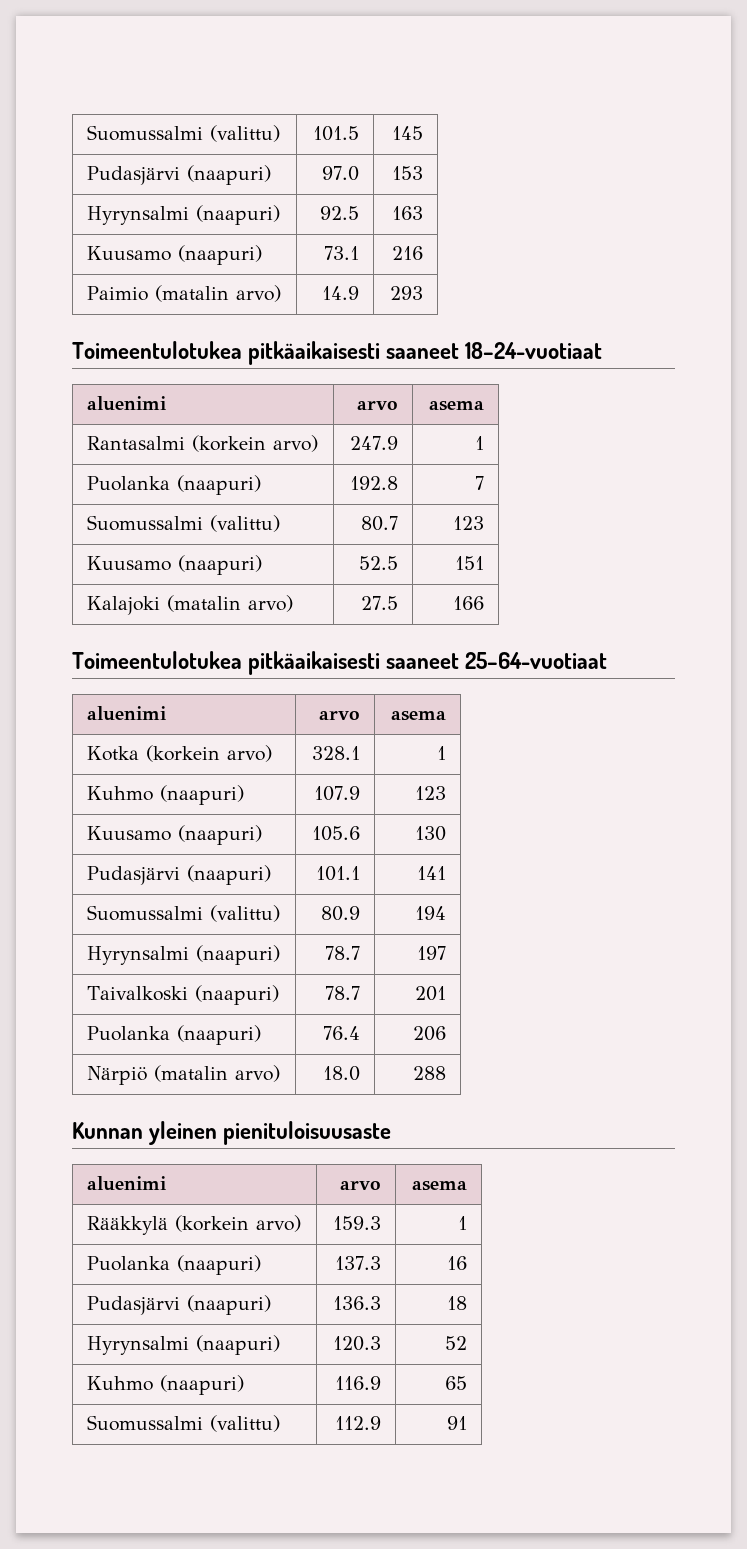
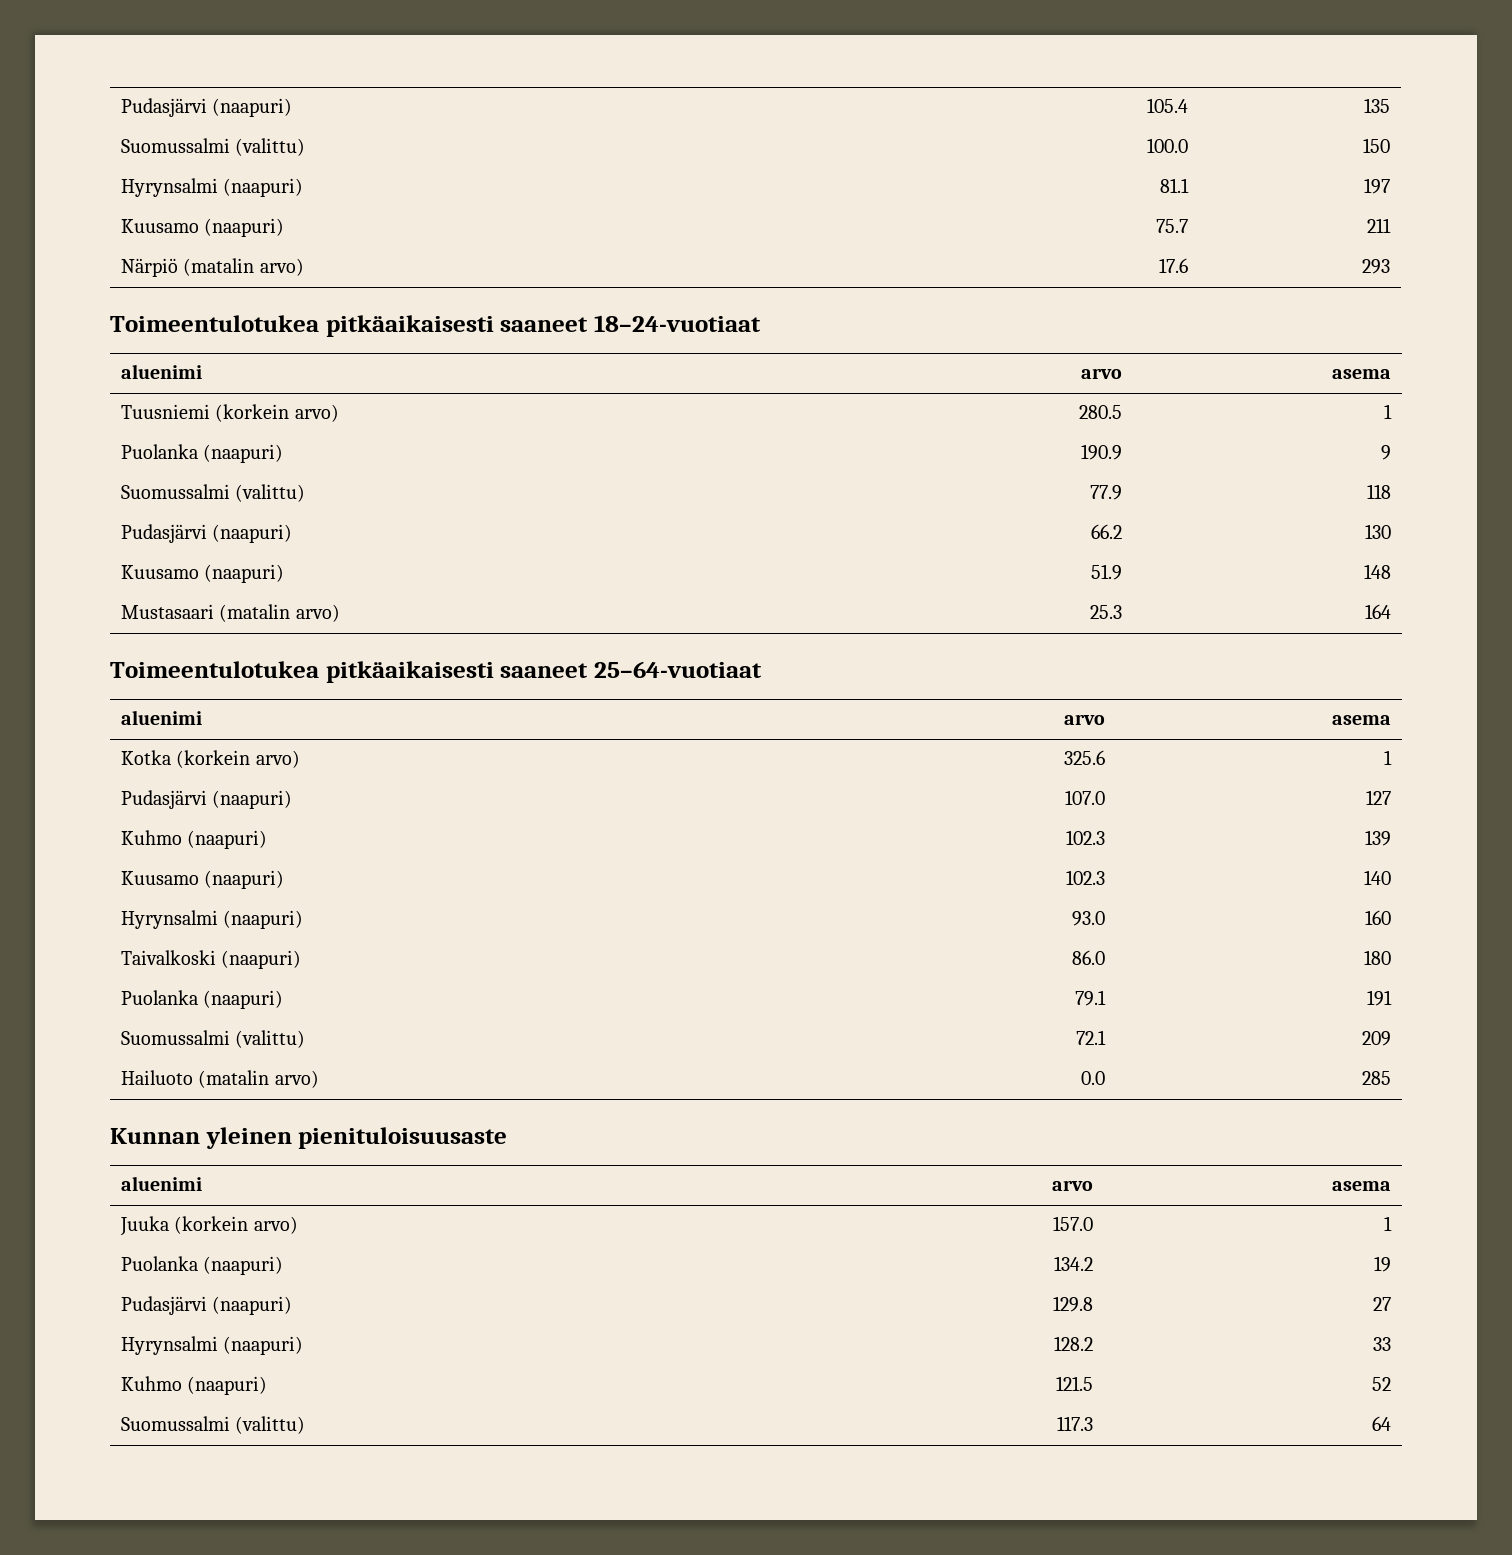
[86,125,280,142] [313,126,360,141] [392,126,424,140] [86,165,271,185] [322,166,360,181] [392,166,424,180] [86,205,280,225] [320,206,360,220] [392,206,424,220] [86,245,262,265] [324,246,360,260] [392,246,424,260] [86,285,281,302] [322,286,360,300] Suomussalmi (valittu) | 101.5 | 145 // Pudasjärvi (naapuri) | 97.0 | 153 // Hyrynsalmi (naapuri) | 92.5 | 163 // Kuusamo (naapuri) | 73.1 | 216 // Paimio (matalin arvo) | 14.9 -> [120,98,293,117] [1147,98,1189,113] [1364,98,1391,113] [120,138,306,156] [1147,138,1189,153] [1363,138,1391,153] [120,178,304,197] [1160,178,1190,193] [1364,178,1391,194] [120,218,285,237] [1156,219,1189,233] [1367,218,1392,233] [120,258,304,277] [1159,258,1189,273] Pudasjärvi (naapuri) | 105.4 | 135 // Suomussalmi (valittu) | 100.0 | 150 // Hyrynsalmi (naapuri) | 81.1 | 197 // Kuusamo (naapuri) | 75.7 | 211 // Närpiö (matalin arvo) | 17.6
[86,435,318,452] [350,436,399,450] [475,436,485,450] [86,475,261,495] [350,476,399,490] [475,476,485,490] [86,515,280,532] [361,516,399,531] [453,516,485,530] [86,555,262,575] [359,556,399,570] [455,556,485,570] [86,595,293,615] [361,596,399,610] [453,596,485,610] Rantasalmi (korkein arvo) | 247.9 | 1 // Puolanka (naapuri) | 192.8 | 7 // Suomussalmi (valittu) | 80.7 | 123 // Kuusamo (naapuri) | 52.5 | 151 // Kalajoki (matalin arvo) | 27.5 | 166 -> [120,404,339,422] [1079,405,1123,419] [1384,404,1393,419] [120,444,284,463] [1081,444,1123,460] [1381,445,1392,460] [120,484,306,502] [1090,485,1123,500] [1367,484,1392,499] [120,524,293,543] [1091,524,1123,539] [1365,524,1392,539] [120,564,285,583] [1091,564,1123,580] [1364,564,1392,579] [120,604,340,622] [1090,605,1123,619] [1365,604,1392,619] Tuusniemi (korkein arvo) | 280.5 | 1 // Puolanka (naapuri) | 190.9 | 9 // Suomussalmi (valittu) | 77.9 | 118 // Pudasjärvi (naapuri) | 66.2 | 130 // Kuusamo (naapuri) | 51.9 | 148 // Mustasaari (matalin arvo) | 25.3 | 164
[312,746,361,760] [437,746,447,760] [86,785,244,805] [314,786,361,801] [415,786,447,800] [86,825,262,845] [312,826,361,841] [415,826,447,841] [86,865,271,885] [316,866,361,881] [417,866,447,880] [86,905,280,922] [321,906,361,921] [415,906,447,920] [86,945,280,965] [325,946,361,960] [417,946,447,960] [86,985,279,1005] [325,986,361,1000] [415,986,447,1001] [86,1025,261,1045] [323,1026,361,1040] [413,1026,447,1041] [86,1065,280,1085] [323,1066,361,1081] [413,1066,447,1080] 328.1 | 1 // Kuhmo (naapuri) | 107.9 | 123 // Kuusamo (naapuri) | 105.6 | 130 // Pudasjärvi (naapuri) | 101.1 | 141 // Suomussalmi (valittu) | 80.9 | 194 // Hyrynsalmi (naapuri) | 78.7 | 197 // Taivalkoski (naapuri) | 78.7 | 201 // Puolanka (naapuri) | 76.4 | 206 // Närpiö (matalin arvo) | 18.0 | 288 -> [1064,750,1106,765] [1384,750,1393,765] [120,790,293,809] [1065,790,1106,805] [1366,790,1392,805] [120,830,268,849] [1066,830,1106,845] [1365,830,1392,846] [120,870,285,889] [1066,870,1106,885] [1364,870,1392,885] [120,910,304,929] [1072,911,1106,926] [1365,910,1392,925] [120,950,302,969] [1072,950,1106,965] [1364,950,1392,965] [120,990,284,1009] [1075,990,1107,1006] [1367,990,1393,1006] [120,1030,306,1048] [1076,1030,1107,1045] [1362,1031,1392,1046] [120,1070,319,1088] [1081,1071,1106,1085] [1362,1071,1392,1085] 325.6 | 1 // Pudasjärvi (naapuri) | 107.0 | 127 // Kuhmo (naapuri) | 102.3 | 139 // Kuusamo (naapuri) | 102.3 | 140 // Hyrynsalmi (naapuri) | 93.0 | 160 // Taivalkoski (naapuri) | 86.0 | 180 // Puolanka (naapuri) | 79.1 | 191 // Suomussalmi (valittu) | 72.1 | 209 // Hailuoto (matalin arvo) | 0.0 | 285
[86,1215,301,1235] [333,1216,382,1230] [458,1216,468,1230] [86,1255,261,1275] [335,1256,382,1270] [447,1256,468,1270] [86,1295,271,1315] [333,1296,382,1310] [447,1296,468,1310] [86,1335,280,1355] [333,1336,382,1351] [445,1336,468,1350] [86,1375,244,1395] [335,1376,382,1390] [445,1376,468,1390] [86,1415,280,1432] [335,1416,382,1430] [447,1416,468,1430] Rääkkylä (korkein arvo) | 159.3 | 1 // Puolanka (naapuri) | 137.3 | 16 // Pudasjärvi (naapuri) | 136.3 | 18 // Hyrynsalmi (naapuri) | 120.3 | 52 // Kuhmo (naapuri) | 116.9 | 65 // Suomussalmi (valittu) | 112.9 | 91 -> [119,1216,298,1236] [1053,1216,1094,1231] [1384,1216,1393,1231] [120,1256,284,1275] [1054,1256,1094,1271] [1374,1256,1392,1272] [120,1296,293,1315] [1053,1296,1094,1312] [1373,1297,1392,1311] [120,1336,304,1355] [1054,1336,1094,1351] [1373,1337,1392,1351] [120,1376,268,1395] [1056,1376,1094,1391] [1372,1377,1392,1391] [120,1416,306,1434] [1057,1416,1094,1431] [1372,1416,1392,1431] Juuka (korkein arvo) | 157.0 | 1 // Puolanka (naapuri) | 134.2 | 19 // Pudasjärvi (naapuri) | 129.8 | 27 // Hyrynsalmi (naapuri) | 128.2 | 33 // Kuhmo (naapuri) | 121.5 | 52 // Suomussalmi (valittu) | 117.3 | 64

